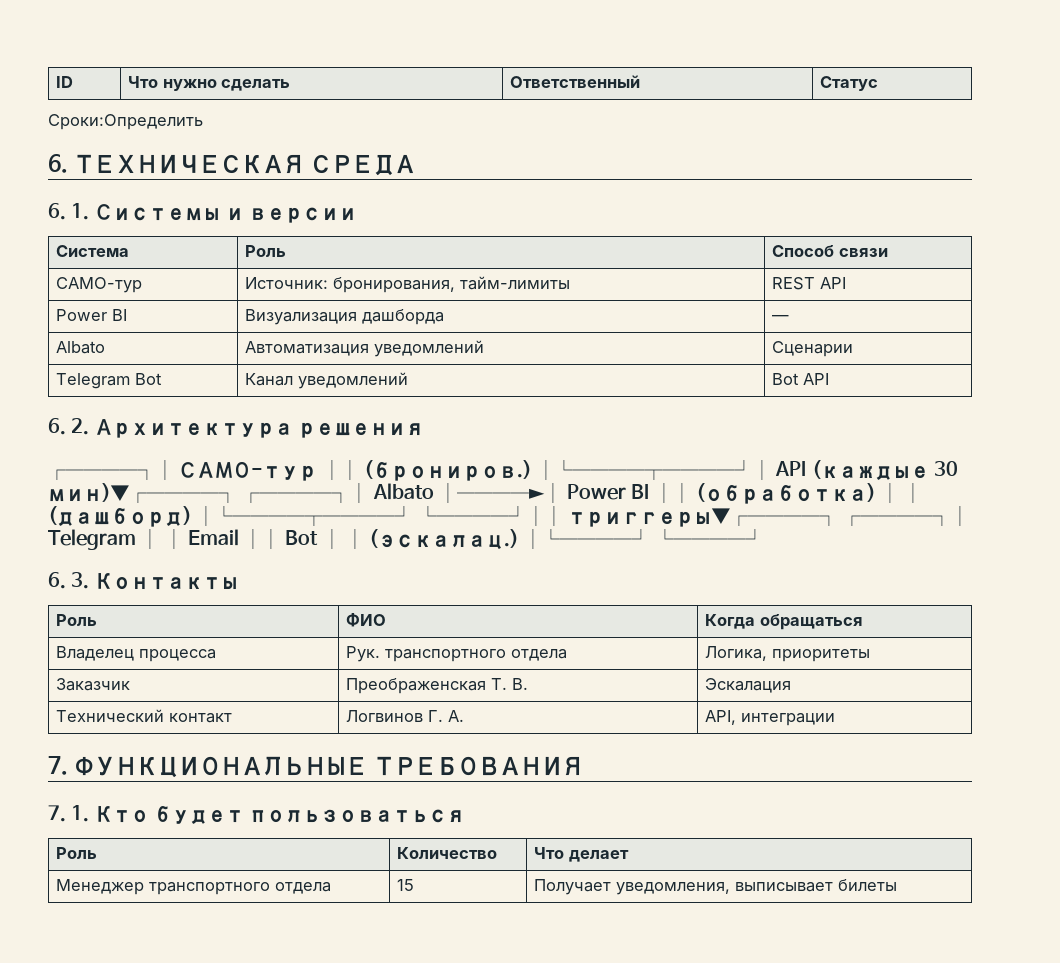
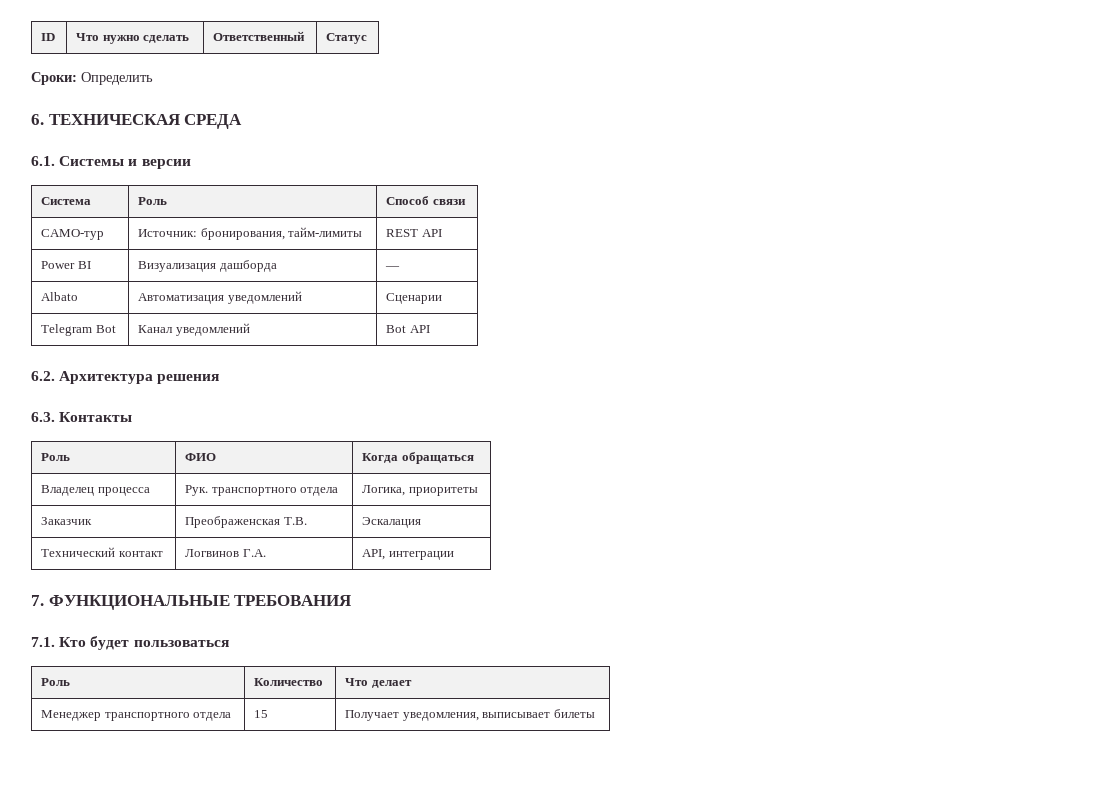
[48,114,203,130] Сроки:Определить -> [31,72,153,85] Сроки: Определить
[48,203,90,220] 6. 1. -> [31,156,55,166] 6.1.
[48,418,90,435] 6. 2. -> [31,371,55,381] 6.2.
[48,460,958,481] [48,483,923,504] [48,506,970,527] [48,529,764,550] [48,572,90,589] ┌────┐│ САМО-тур ││ (брониров.) │└────┬────┘│ API (каждые 30 мин)▼┌────┐ ┌────┐│ Albato │────►│ Power BI ││ (обработка) │ │ (дашборд) │└────┬────┘ └────┘││ триггеры▼┌────┐ ┌────┐│ Telegram │ │ Email ││ Bot │ │ (эскалац.) │└────┘ └────┘ // 6. 3. -> [31,412,55,422] 6.3.
[491,678,529,690] Т. В. -> [283,517,307,525] Т.В.
[428,710,465,722] Г. А. -> [242,549,266,557] Г.А.
[48,805,90,822] 7. 1. -> [31,637,55,647] 7.1.

